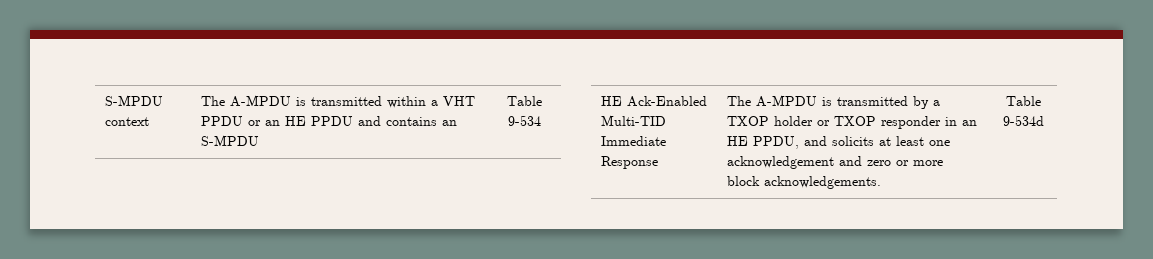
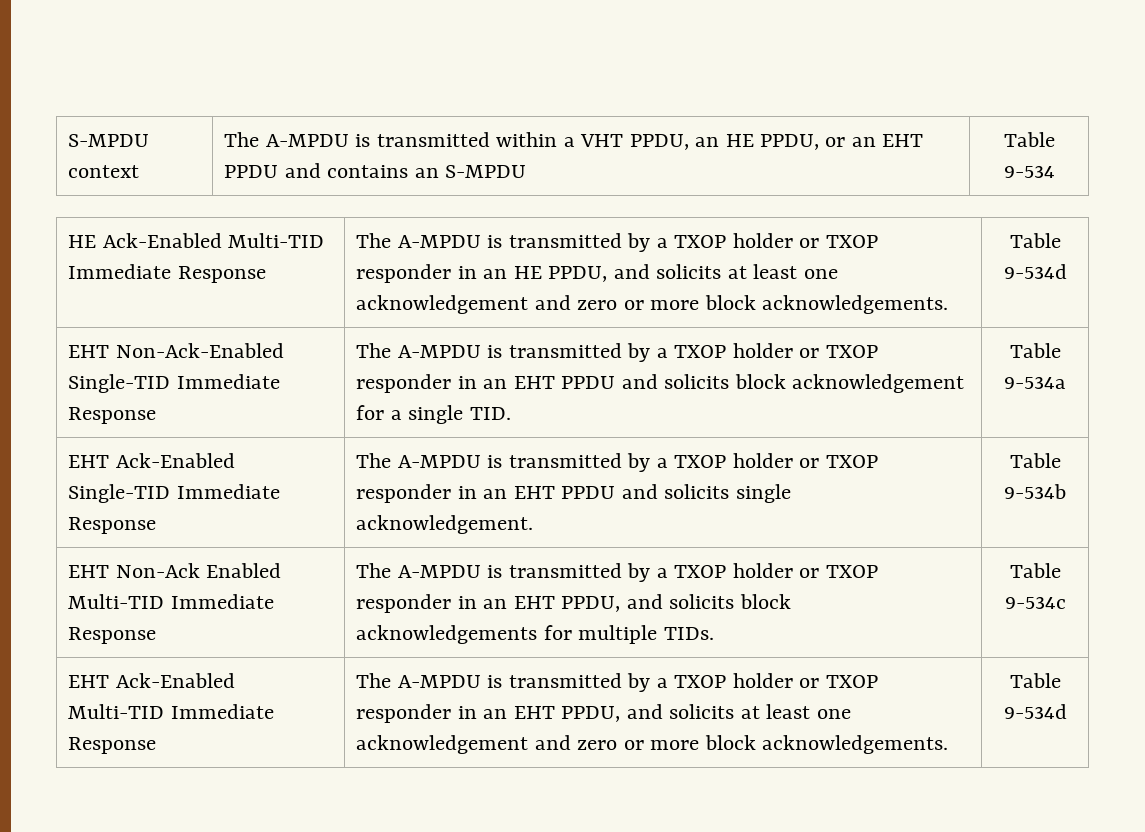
[201,116,244,126] PPDU -> [629,134,819,150] PPDU, an HE PPDU,
[285,116,307,126] HE -> [882,134,924,147] EHT
(1044, 120) none -> [68,343,284,358] [68,374,280,393] [68,407,157,424] [356,343,878,362] [356,374,965,393] [356,405,511,424] [1009,343,1061,358] [1004,376,1066,389] [68,453,235,468] [68,484,280,503] [68,517,157,534] [356,453,878,472] [356,484,791,503] [356,515,534,534] [1009,453,1061,468] [1004,484,1066,499] [68,563,282,578] [68,594,274,609] [68,627,157,644] [356,563,878,582] [356,594,791,613] [356,625,714,644] [1009,563,1061,578] [1004,596,1066,609] [68,673,235,688] [68,704,274,719] [68,737,157,754] [356,673,878,692] [356,704,851,723] [356,735,949,754] [1009,673,1061,688] [1003,704,1067,719] // EHT Non-Ack-Enabled Single-TID Immediate Response | The A-MPDU is transmitted by a TXOP holder or TXOP responder in an EHT PPDU and solicits block acknowledgement for a single TID. | Table 9-534a // EHT Ack-Enabled Single-TID Immediate Response | The A-MPDU is transmitted by a TXOP holder or TXOP responder in an EHT PPDU and solicits single acknowledgement. | Table 9-534b // EHT Non-Ack Enabled Multi-TID Immediate Response | The A-MPDU is transmitted by a TXOP holder or TXOP responder in an EHT PPDU, and solicits block acknowledgements for multiple TIDs. | Table 9-534c // EHT Ack-Enabled Multi-TID Immediate Response | The A-MPDU is transmitted by a TXOP holder or TXOP responder in an EHT PPDU, and solicits at least one acknowledgement and zero or more block acknowledgements. | Table 9-534d

